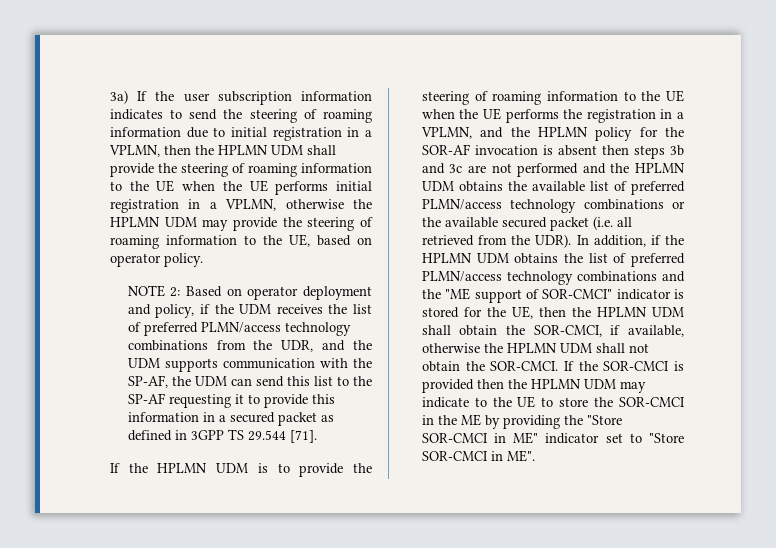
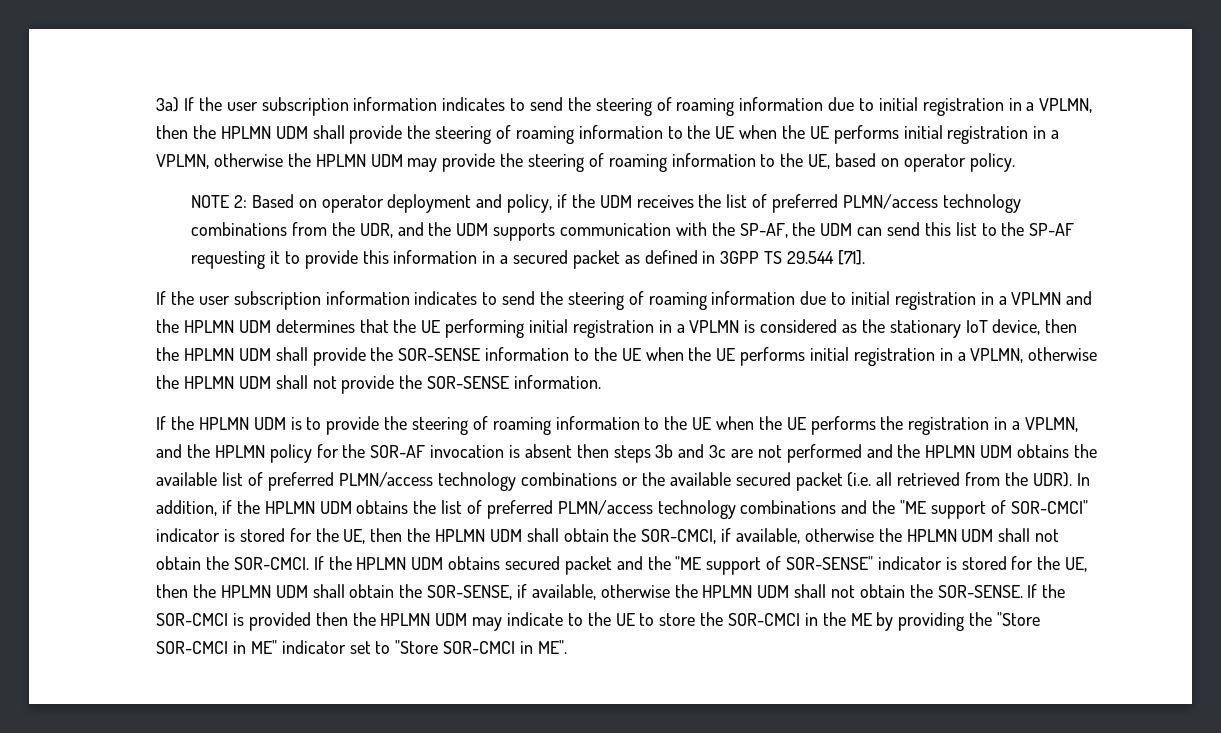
(317, 436) none -> [156,291,1093,310] [156,319,1078,338] [156,347,1098,366] [156,375,601,394] // If the user subscription information indicates to send the steering of roaming information due to initial registration in a VPLMN and the HPLMN UDM determines that the UE performing initial registration in a VPLMN is considered as the stationary IoT device, then the HPLMN UDM shall provide the SOR-SENSE information to the UE when the UE performs initial registration in a VPLMN, otherwise the HPLMN UDM shall not provide the SOR-SENSE information.
(598, 366) none -> [356,556,1088,575] [156,584,1066,600] HPLMN UDM obtains secured packet and the "ME support of SOR-SENSE" indicator is stored for the UE, then the HPLMN UDM shall obtain the SOR-SENSE, if available, otherwise the HPLMN UDM shall not obtain the SOR-SENSE. If the

